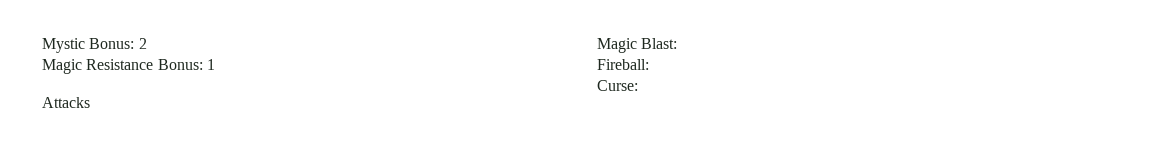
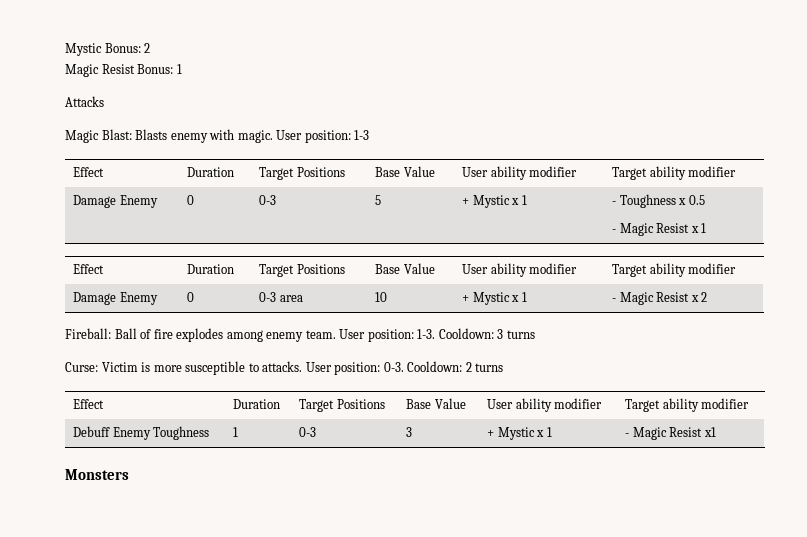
[86,59,154,70] Resistance -> [101,64,135,74] Resist
[597,59,649,70] [597,80,638,91] // Fireball: // Curse: -> [135,129,370,143] [73,167,105,177] [187,167,235,177] [259,167,345,180] [375,166,435,177] [462,166,578,180] [612,166,737,180] [73,195,158,208] [187,195,195,205] [259,195,277,205] [375,195,382,205] [462,195,527,208] [612,194,705,208] [612,223,707,236] [73,264,105,274] [187,264,235,274] [259,264,345,277] [375,263,435,274] [462,263,578,277] [612,263,737,277] [73,292,158,305] [187,292,195,302] [259,292,303,302] [375,292,388,302] [462,292,527,305] [612,292,708,305] [65,328,535,342] [65,361,504,375] [73,399,105,409] [233,399,281,409] [299,399,385,412] [406,398,466,409] [487,398,603,412] [625,398,750,412] [73,426,210,440] [233,427,239,437] [299,427,317,437] [406,427,413,437] [487,427,552,440] [625,427,716,440] [65,469,129,480] Blasts enemy with magic. User position: 1-3 // Effect | Duration | Target Positions | Base Value | User ability modifier | Target ability modifier // Damage Enemy | 0 | 0-3 | 5 | + Mystic x 1 | - Toughness x 0.5 // - Magic Resist x 1 // Effect | Duration | Target Positions | Base Value | User ability modifier | Target ability modifier // Damage Enemy | 0 | 0-3 area | 10 | + Mystic x 1 | - Magic Resist x 2 // Fireball: Ball of fire explodes among enemy team. User position: 1-3. Cooldown: 3 turns // Curse: Victim is more susceptible to attacks. User position: 0-3. Cooldown: 2 turns // Effect | Duration | Target Positions | Base Value | User ability modifier | Target ability modifier // Debuff Enemy Toughness | 1 | 0-3 | 3 | + Mystic x 1 | - Magic Resist x1 // Monsters

